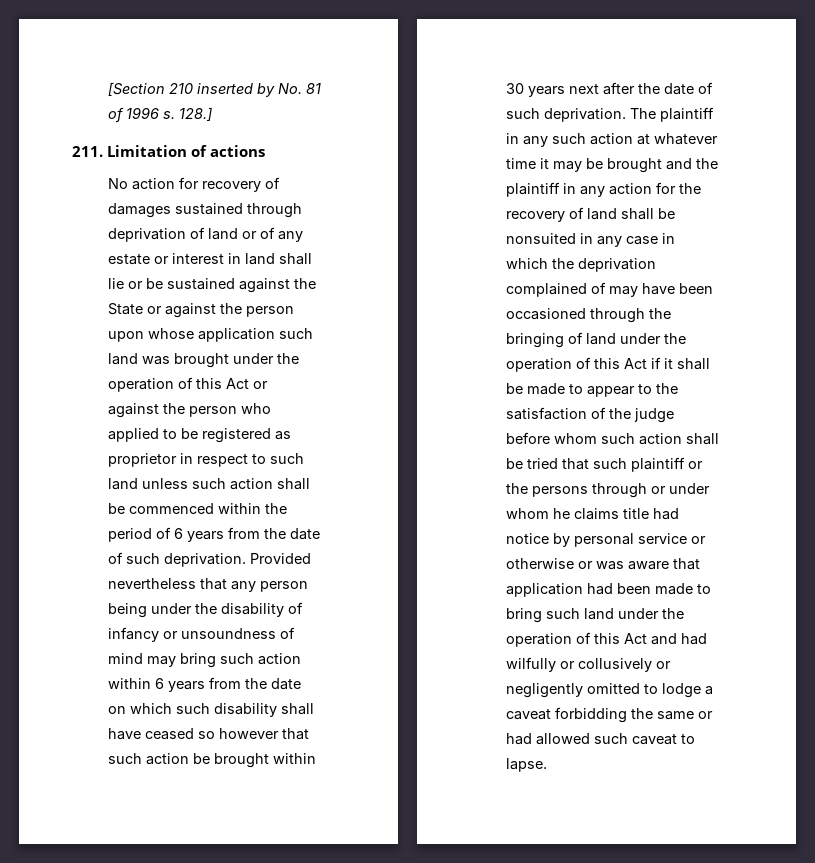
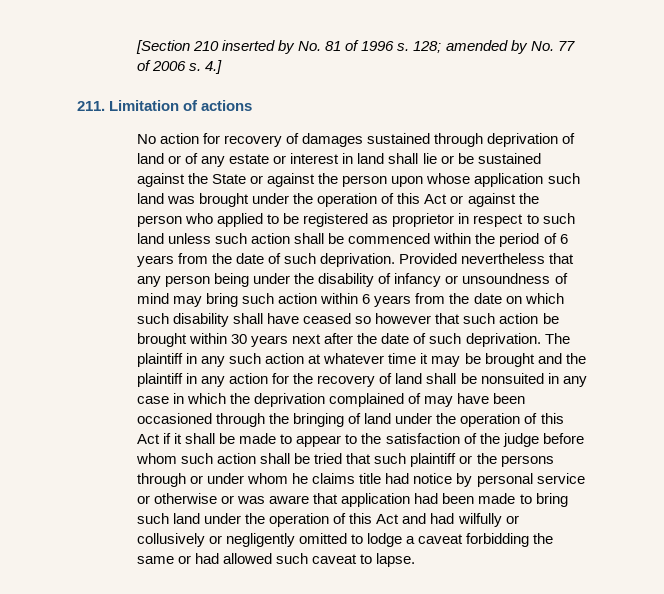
[179,107,213,121] 128.] -> [413,40,575,54] [136,60,223,74] 128; amended by No. 77 of 2006 s. 4.]

